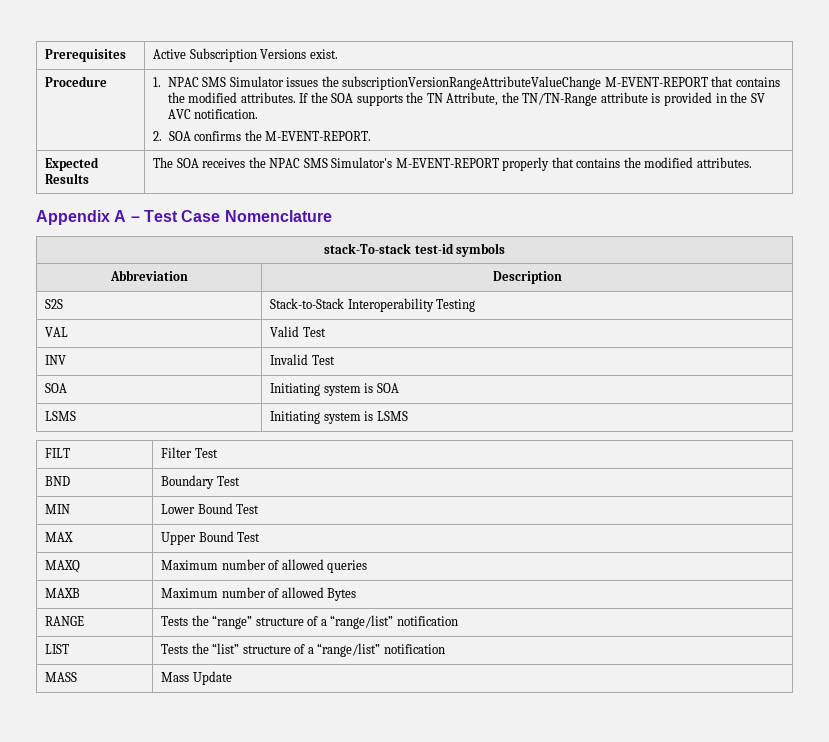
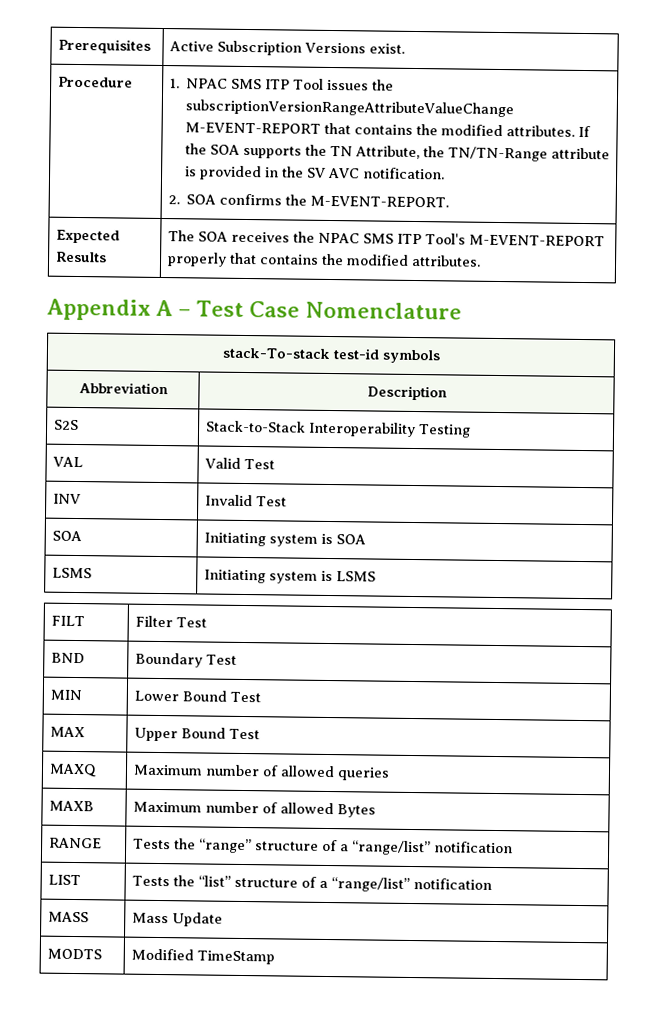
[229,76,284,87] Simulator -> [264,78,324,90] ITP Tool
[331,157,393,168] Simulator's -> [396,233,466,245] ITP Tool's
(232, 678) none -> [46,948,102,960] [130,948,275,965] // MODTS | Modified TimeStamp

